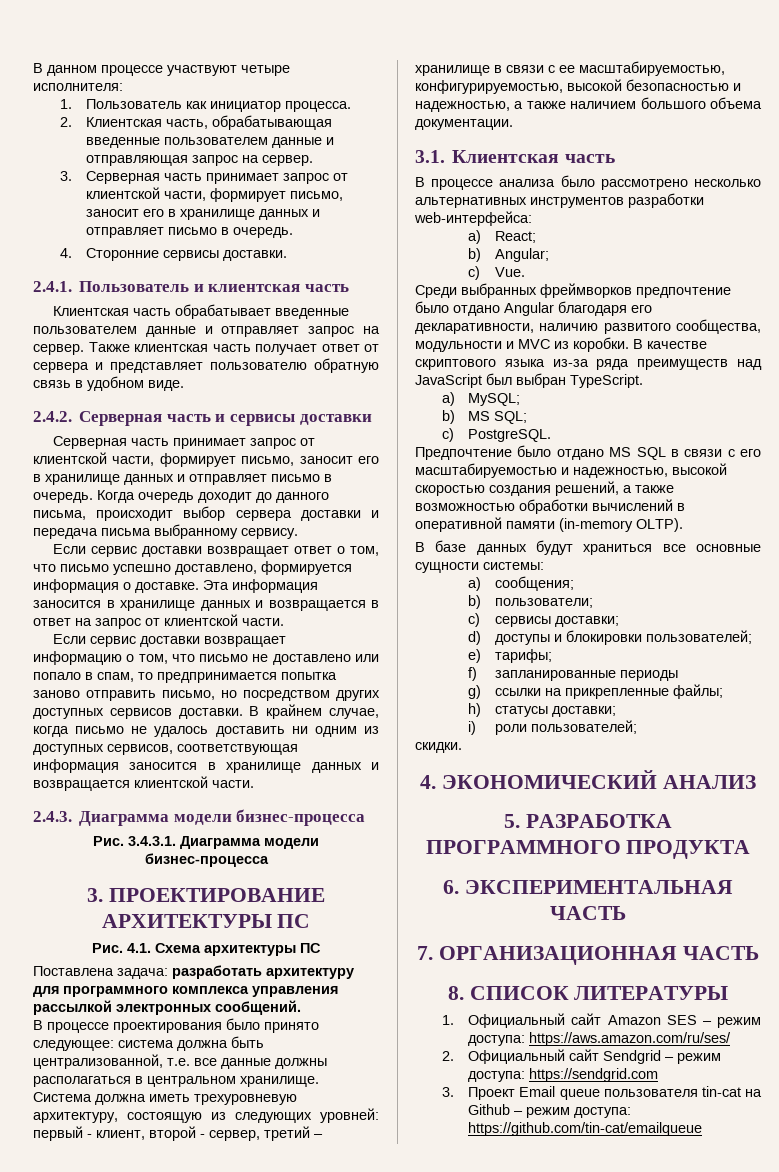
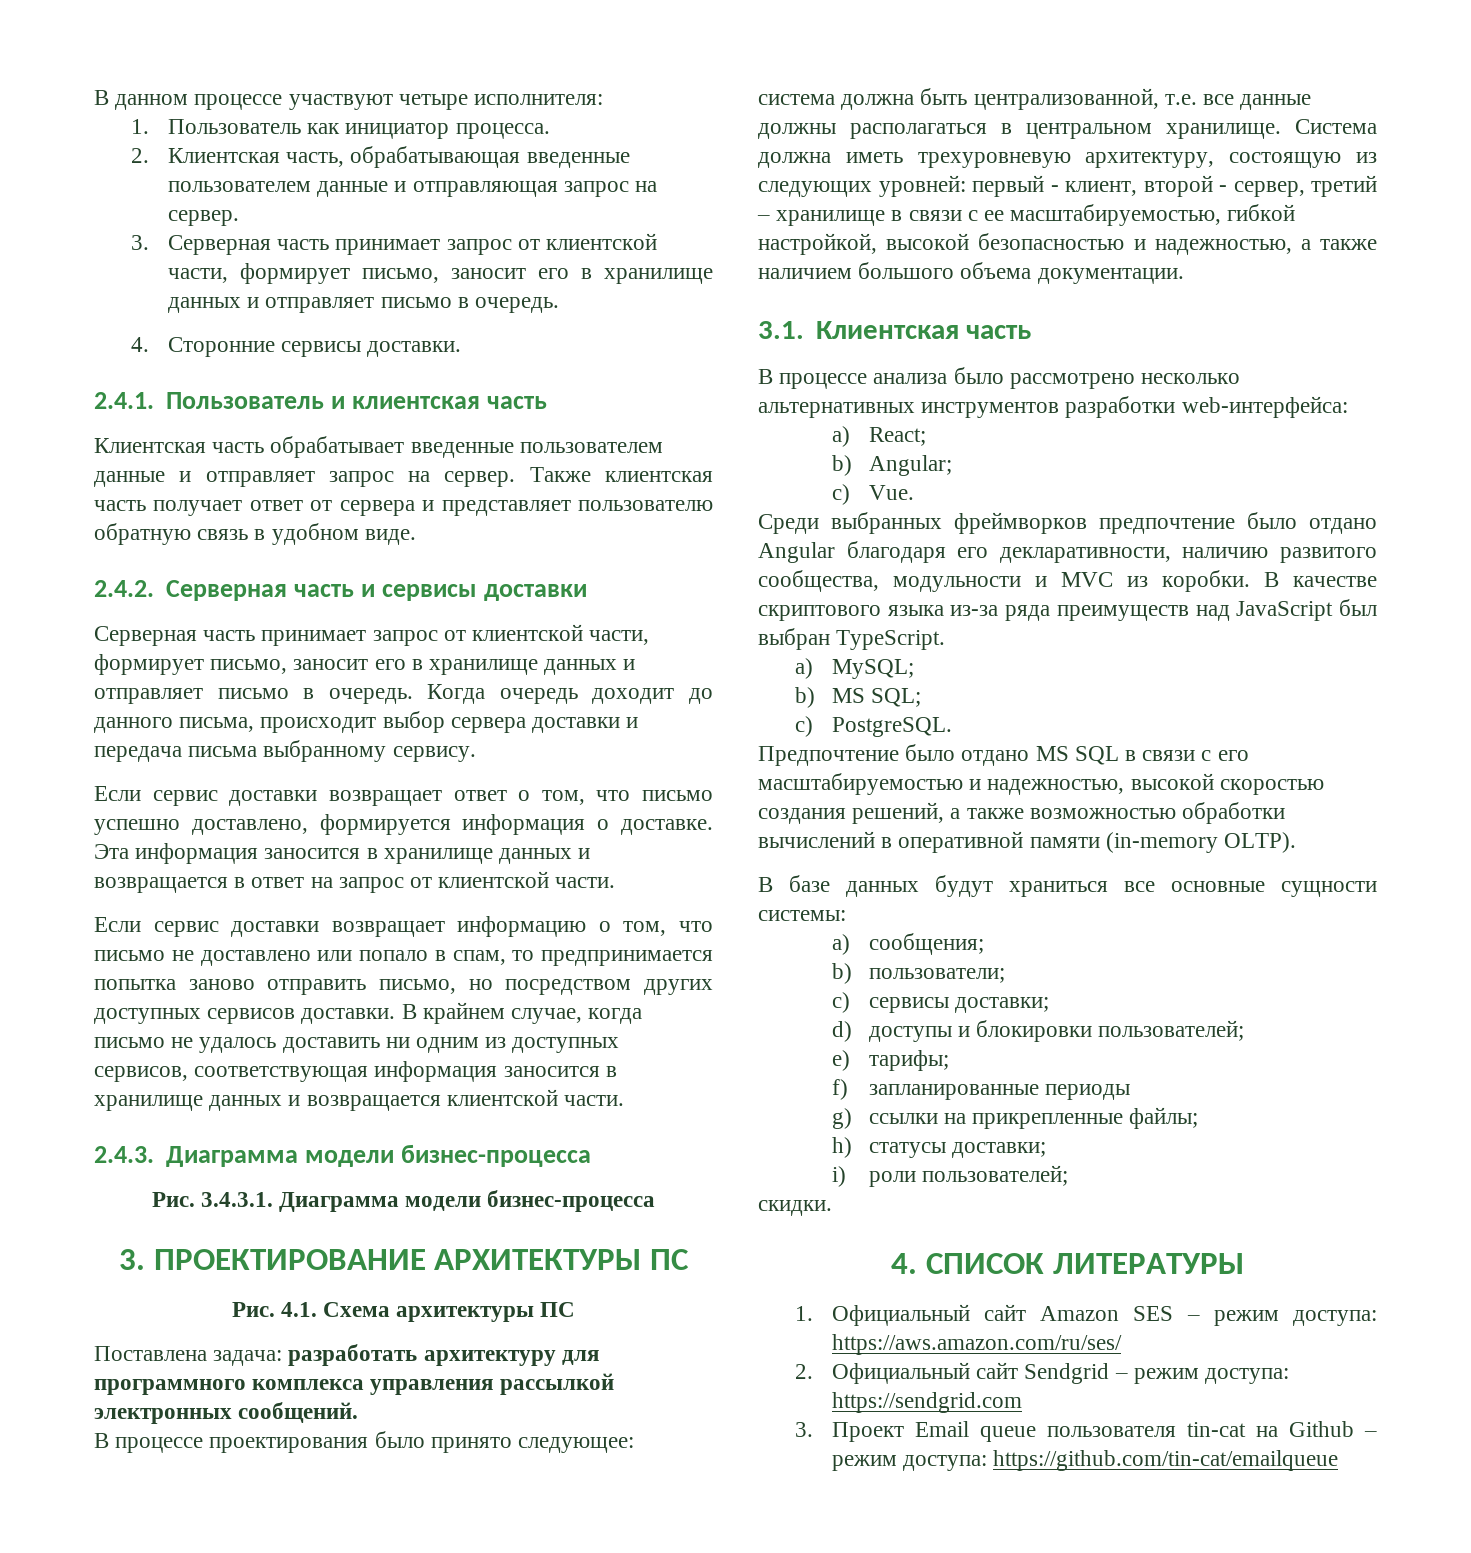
[415,80,563,94] конфигурируемостью, -> [1227,204,1296,221] [758,233,877,255] гибкой настройкой,
[442,770,756,789] [504,814,672,828] [425,840,751,859] [443,880,733,894] [550,906,626,920] [417,946,759,965] [447,986,464,1000] ЭКОНОМИЧЕСКИЙ АНАЛИЗ // 5. РАЗРАБОТКА ПРОГРАММНОГО ПРОДУКТА // 6. ЭКСПЕРИМЕНТАЛЬНАЯ ЧАСТЬ // 7. ОРГАНИЗАЦИОННАЯ ЧАСТЬ // 8. -> (918, 1263) none

